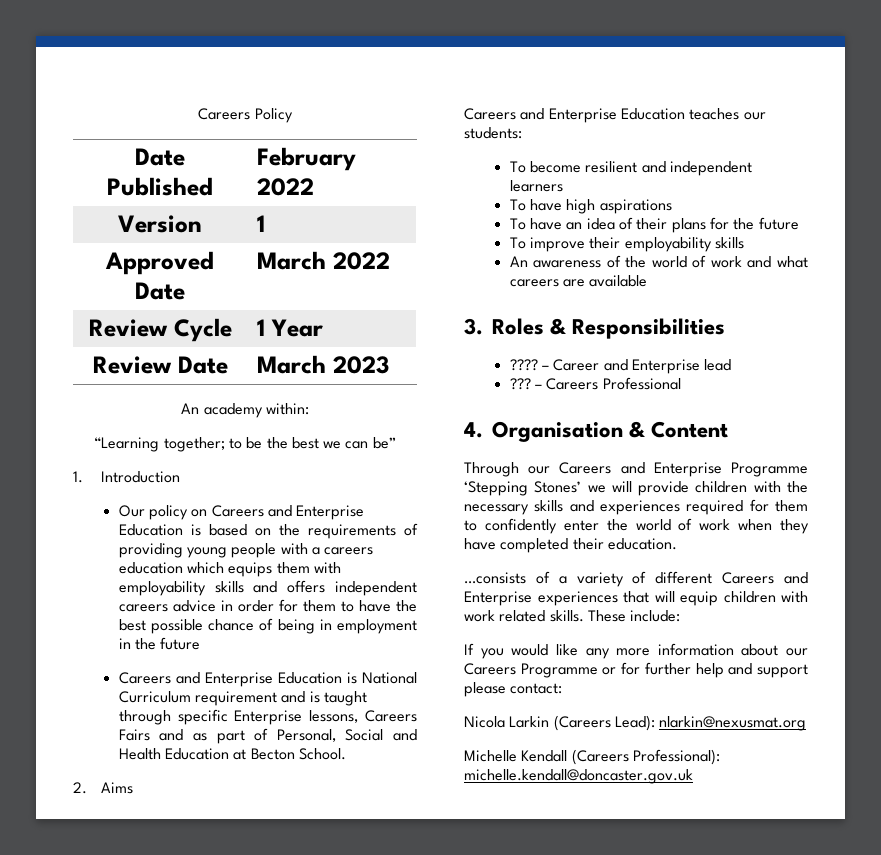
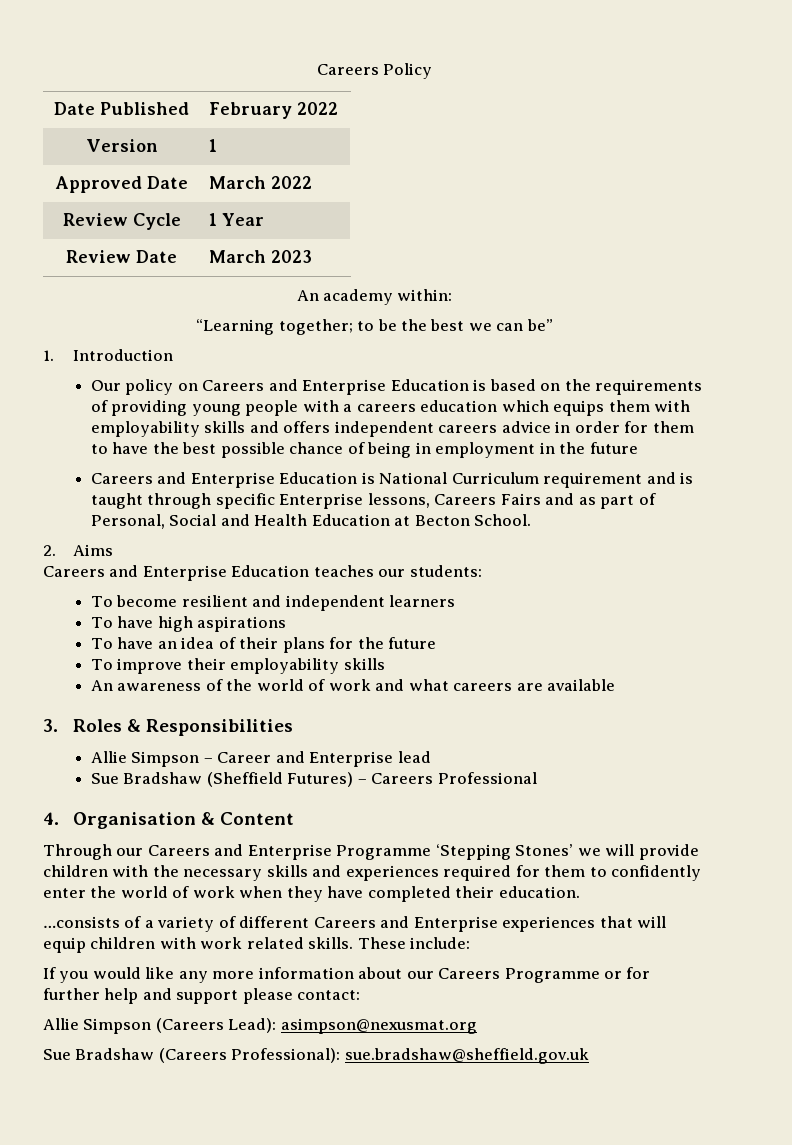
[509,359,538,371] ???? -> [91,751,200,767] Allie Simpson
[509,378,531,390] ??? -> [91,772,354,787] Sue Bradshaw (Sheffield Futures)
[464,715,807,731] [464,750,568,762] Nicola Larkin (Careers Lead): nlarkin@nexusmat.org // Michelle Kendall -> [43,1018,477,1034] [43,1048,155,1060] Allie Simpson (Careers Lead): asimpson@nexusmat.org // Sue Bradshaw
[464,769,693,784] michelle.kendall@doncaster.gov.uk -> [344,1048,589,1064] sue.bradshaw@sheffield.gov.uk

